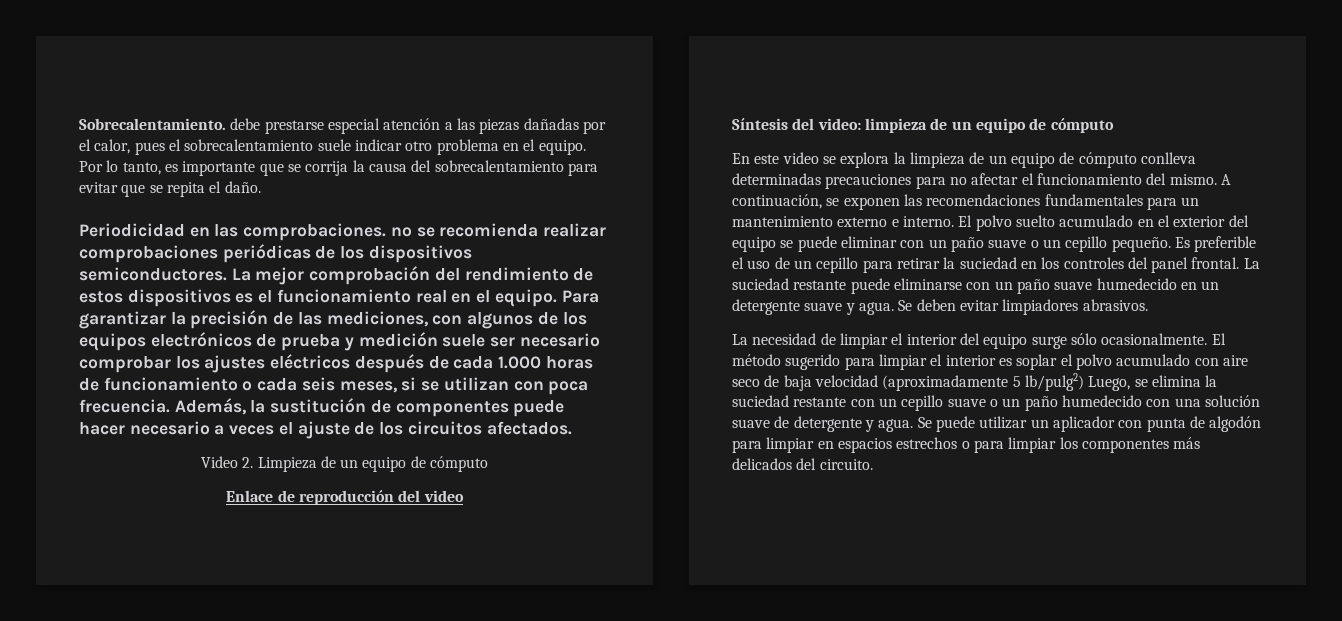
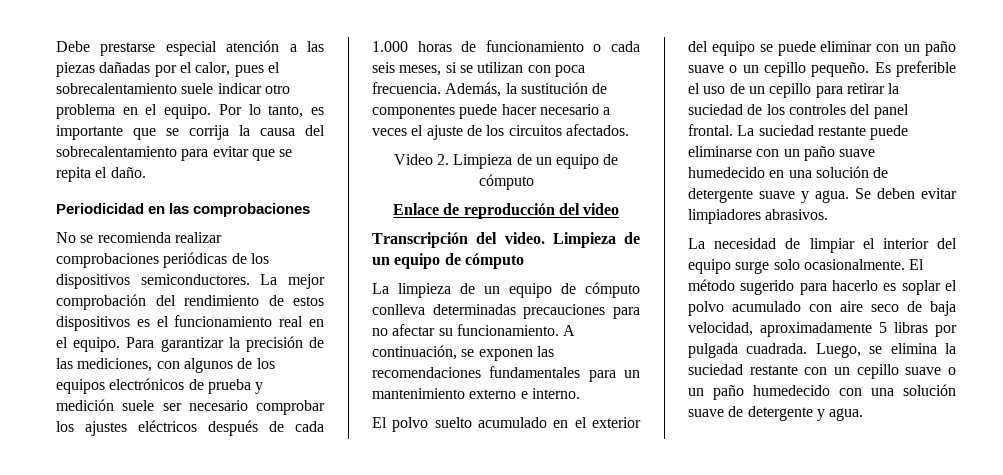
[79,118,261,130] Sobrecalentamiento. debe -> [56,41,90,52] Debe
[243,223,412,241] comprobaciones. no -> [193,203,311,217] [56,232,76,243] comprobaciones // No
[732,118,1114,133] [732,152,906,168] Síntesis del video: limpieza de un equipo de cómputo // En este video se explora la -> [372,232,640,248] [372,253,524,269] [372,283,389,294] Transcripción del video. Limpieza de un equipo de cómputo // La
[1021,173,1217,185] el funcionamiento del mismo. -> [438,324,559,336] su funcionamiento.
(954, 221) none -> (580, 393) //
[1020,261,1037,269] en -> [747,104,763,115] de
[1201,281,1220,290] un -> [788,166,889,178] una solución de
[1070,333,1097,345] sólo -> [773,259,800,270] solo
[878,354,996,370] limpiar el interior -> [832,280,878,291] hacerlo
[814,373,1084,391] velocidad (aproximadamente 5 lb/pulg2) -> [688,322,957,337] [688,343,808,358] velocidad, aproximadamente 5 libras por pulgada cuadrada.
[917,416,1262,432] [732,437,1201,453] [732,458,873,470] Se puede utilizar un aplicador con punta de algodón para limpiar en espacios estrechos o para limpiar los componentes más delicados del circuito. -> (864, 414) none

